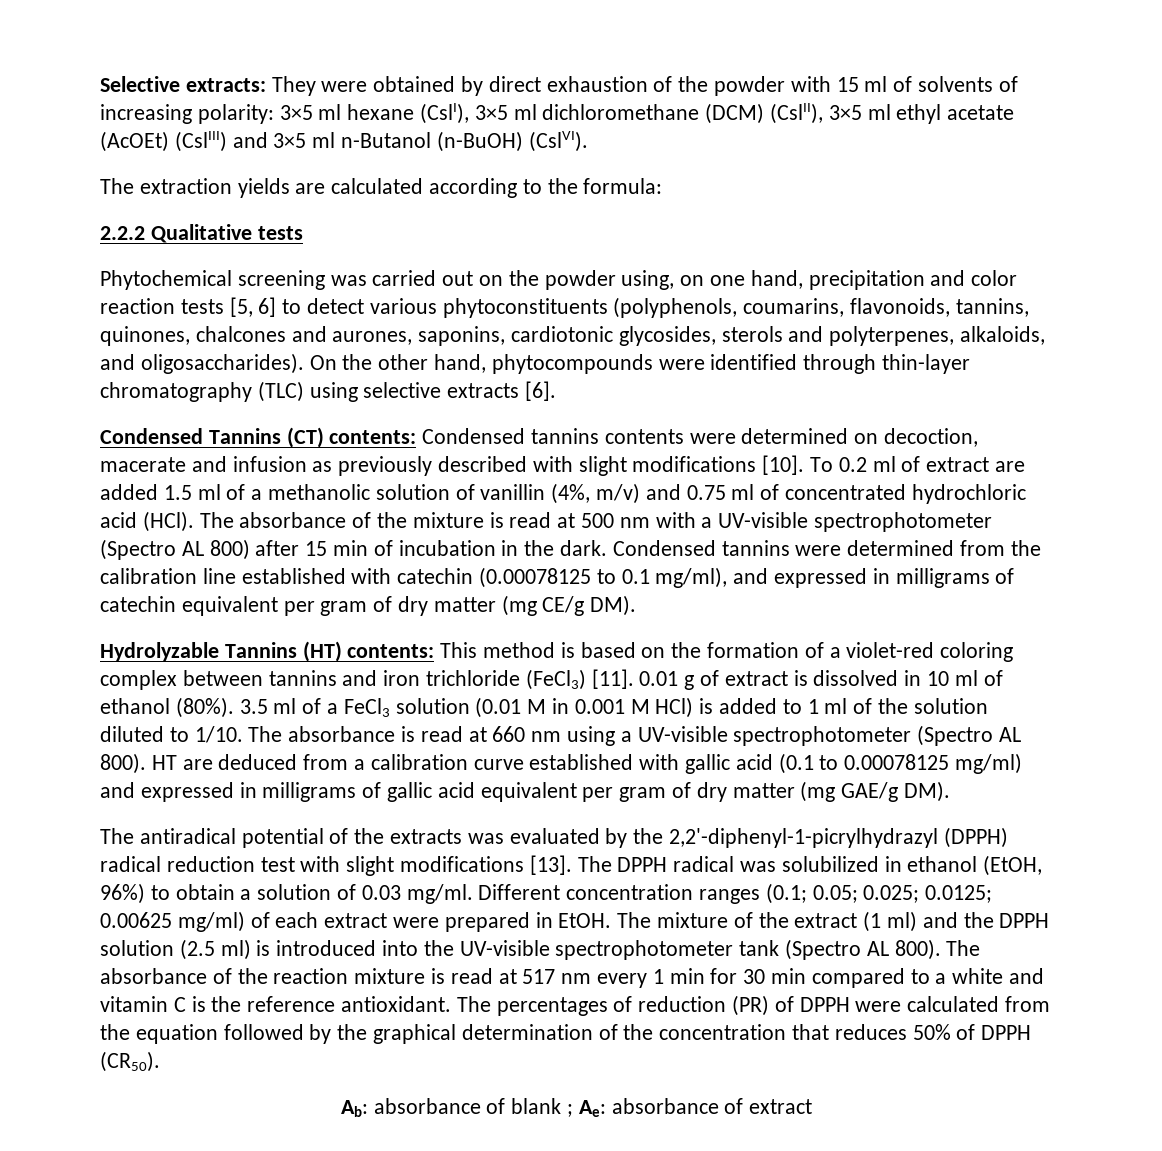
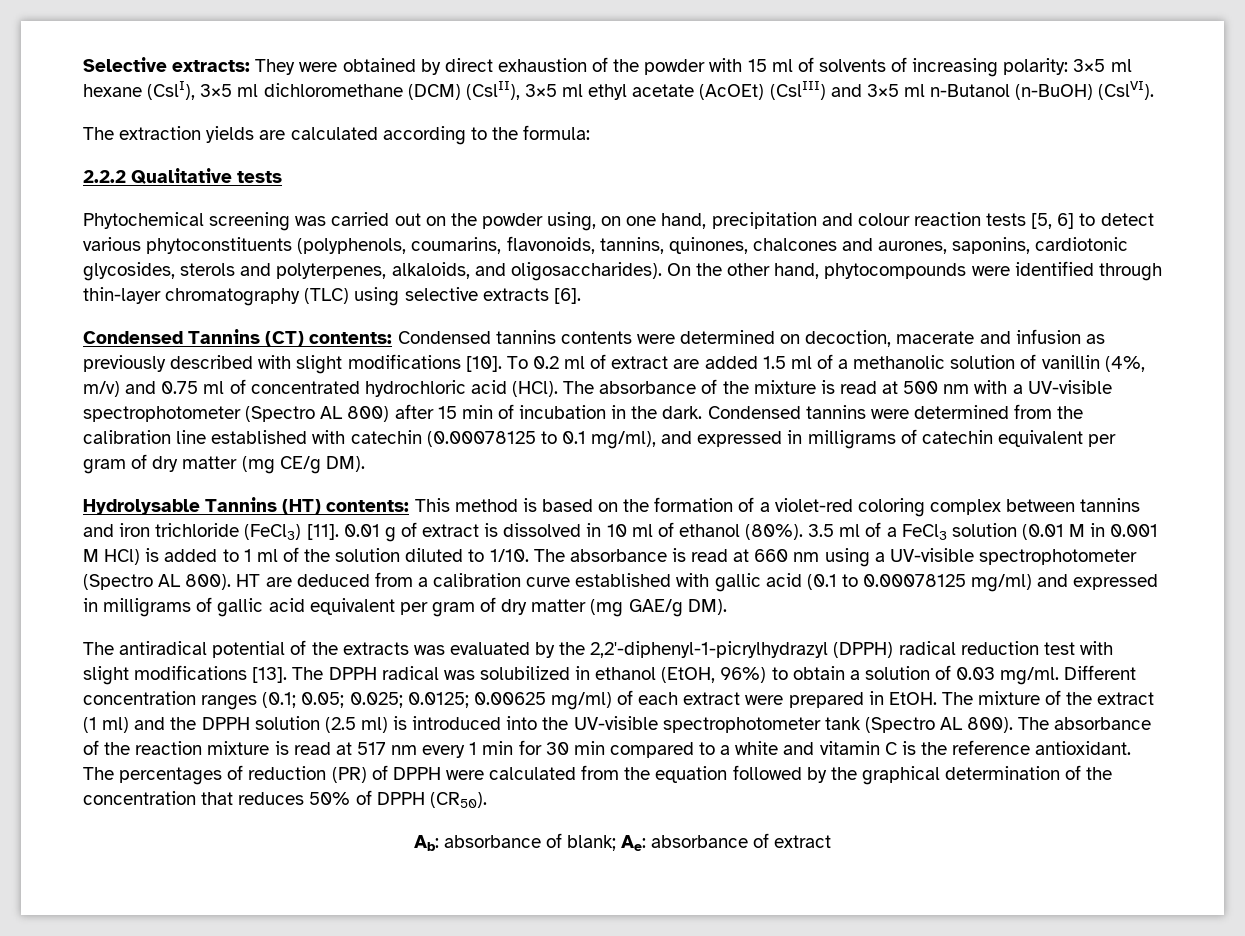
[971,270,1018,286] color -> [857,213,910,226] colour
[100,642,219,661] Hydrolyzable -> [83,499,200,515] Hydrolysable
[511,1098,573,1117] blank ; -> [566,835,616,851] blank;

